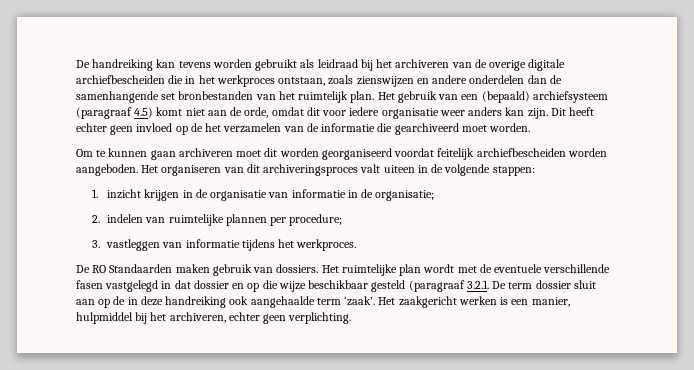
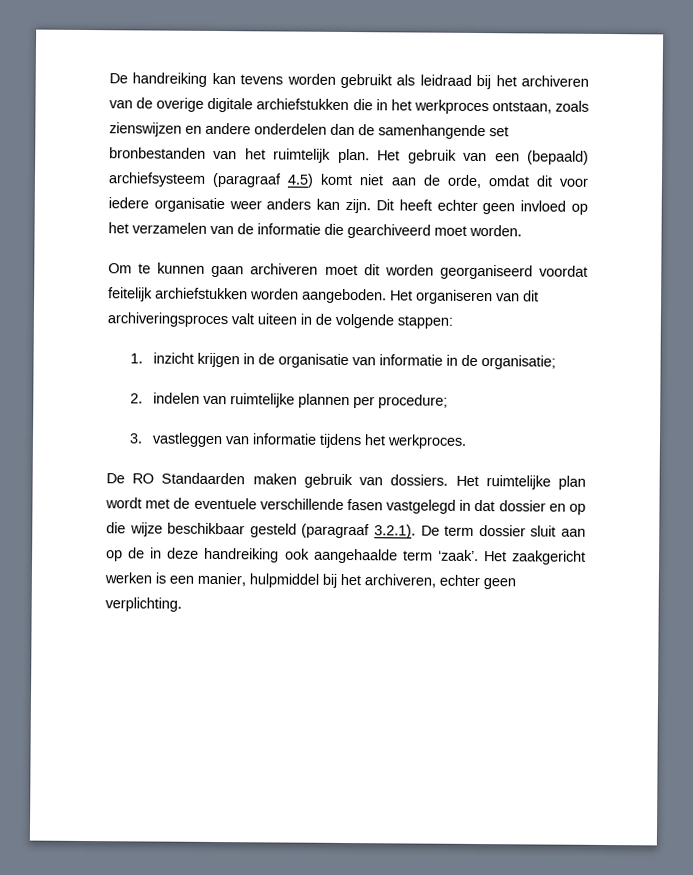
[76,75,165,84] archiefbescheiden -> [256,98,350,111] archiefstukken
[190,123,203,132] de -> (588, 209) none
[476,148,566,157] archiefbescheiden -> [155,287,248,300] archiefstukken
[466,280,489,289] 3.2.1. -> [374,524,416,539] 3.2.1).

